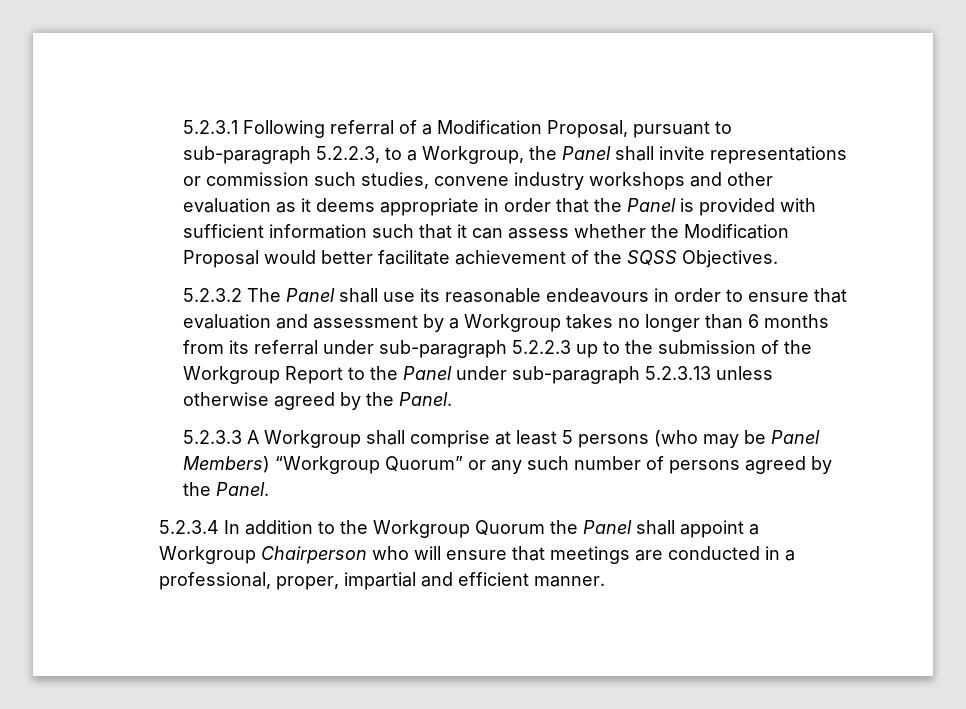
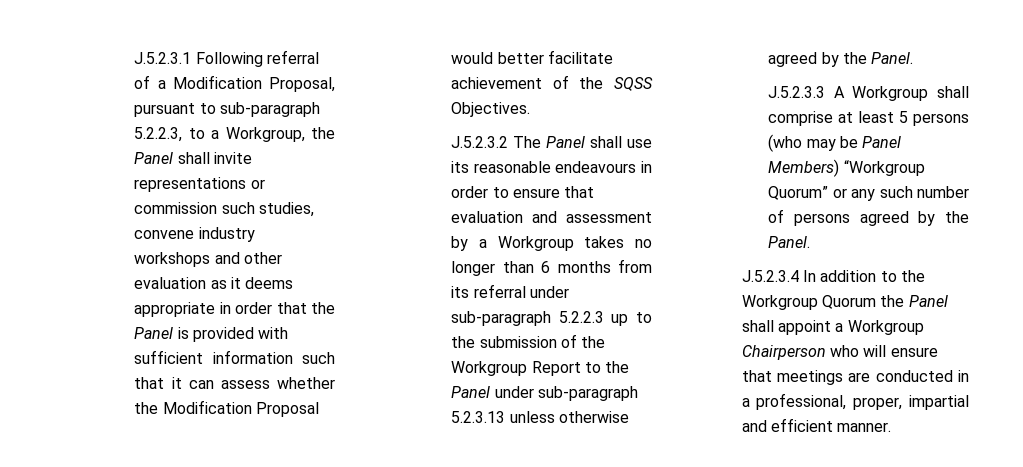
[183,120,239,134] 5.2.3.1 -> [134,52,192,64] J.5.2.3.1
[183,288,243,302] 5.2.3.2 -> [451,136,509,148] J.5.2.3.2
[183,430,243,444] 5.2.3.3 -> [768,86,826,98] J.5.2.3.3
[159,520,220,534] 5.2.3.4 -> [741,270,799,282] J.5.2.3.4

